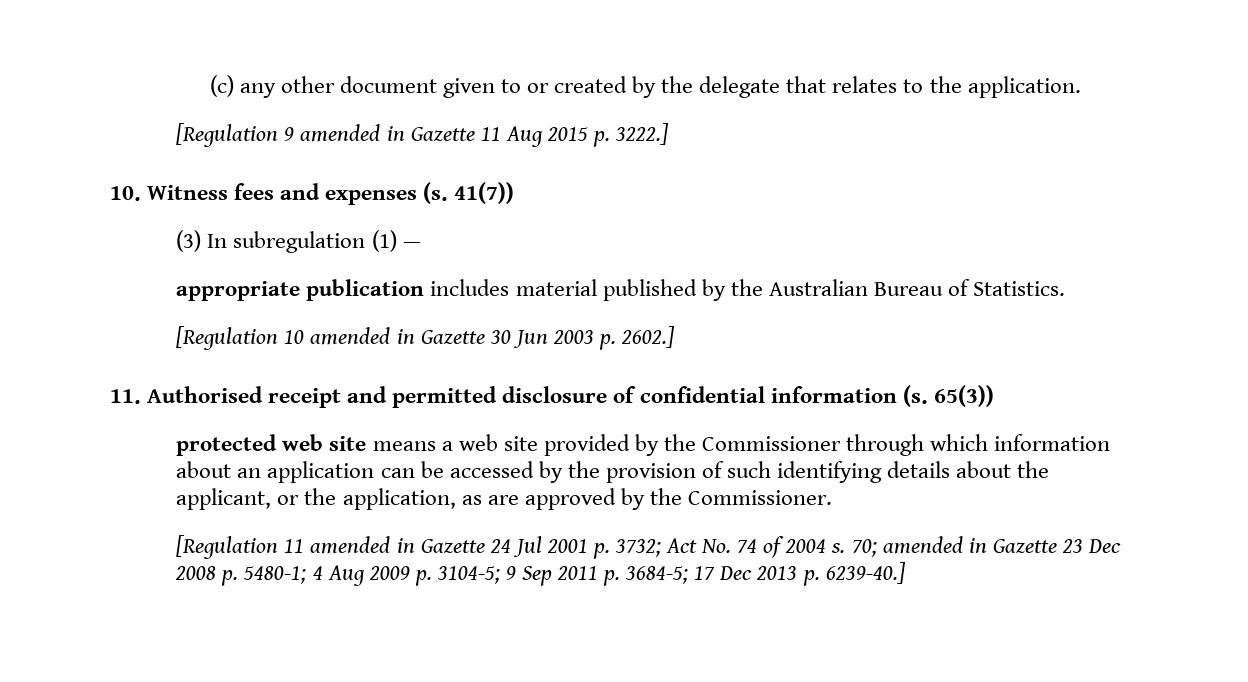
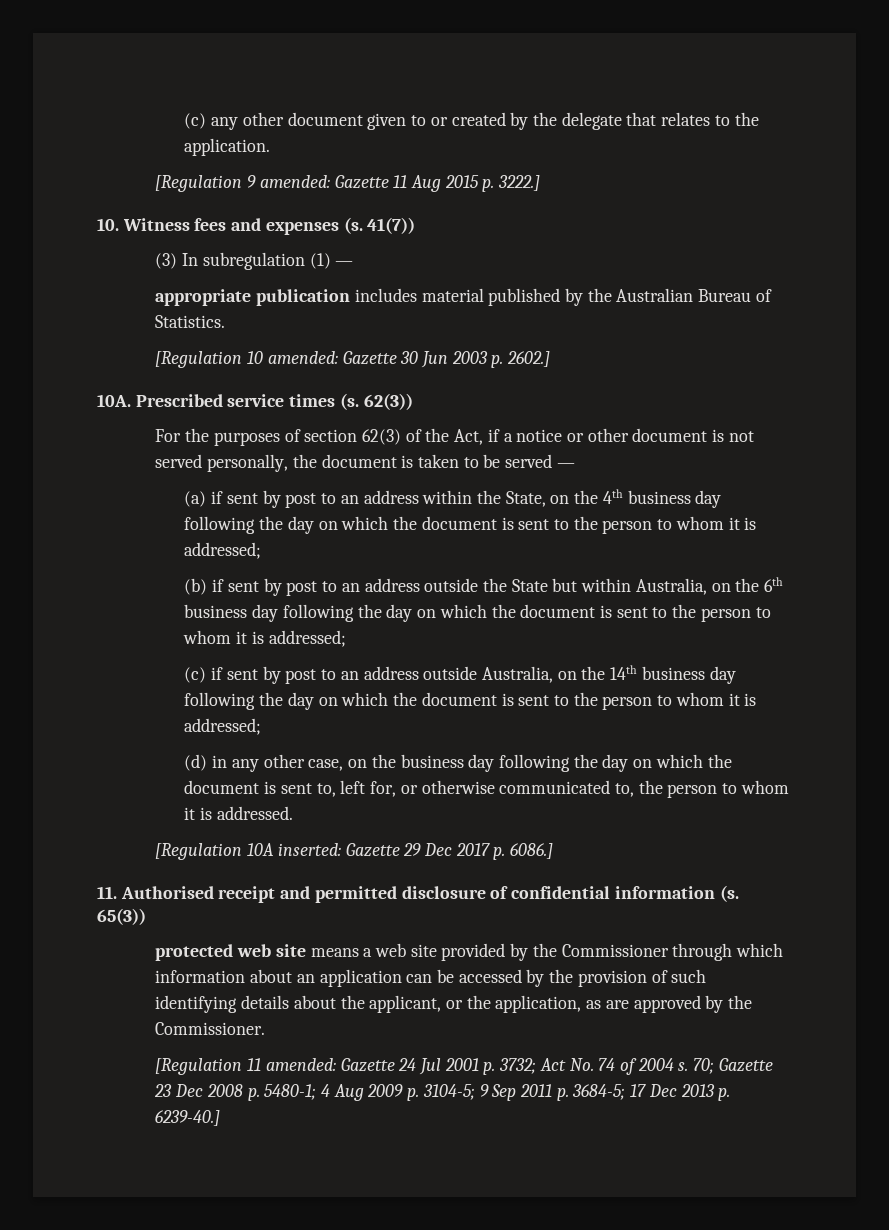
[300,124,405,142] amended in -> [259,175,330,188] amended:
[310,327,415,345] amended in -> [267,351,338,364] amended:
(676, 337) none -> [97,393,413,410] [155,428,754,446] [155,454,575,472] [184,489,722,508] [184,516,757,534] [184,542,262,559] [184,577,784,596] [184,604,771,622] [183,630,346,647] [184,665,736,684] [184,692,757,710] [184,718,262,735] [184,754,732,772] [184,780,789,798] [184,806,293,820] [155,843,554,860] // 10A. Prescribed service times (s. 62(3)) // For the purposes of section 62(3) of the Act, if a notice or other document is not served personally, the document is taken to be served — // (a) if sent by post to an address within the State, on the 4th business day following the day on which the document is sent to the person to whom it is addressed; // (b) if sent by post to an address outside the State but within Australia, on the 6th business day following the day on which the document is sent to the person to whom it is addressed; // (c) if sent by post to an address outside Australia, on the 14th business day following the day on which the document is sent to the person to whom it is addressed; // (d) in any other case, on the business day following the day on which the document is sent to, left for, or otherwise communicated to, the person to whom it is addressed. // [Regulation 10A inserted: Gazette 29 Dec 2017 p. 6086.]
[310,536,415,554] amended in -> [265,1058,336,1071] amended:
[882,536,987,554] amended in -> (715, 1066) none

